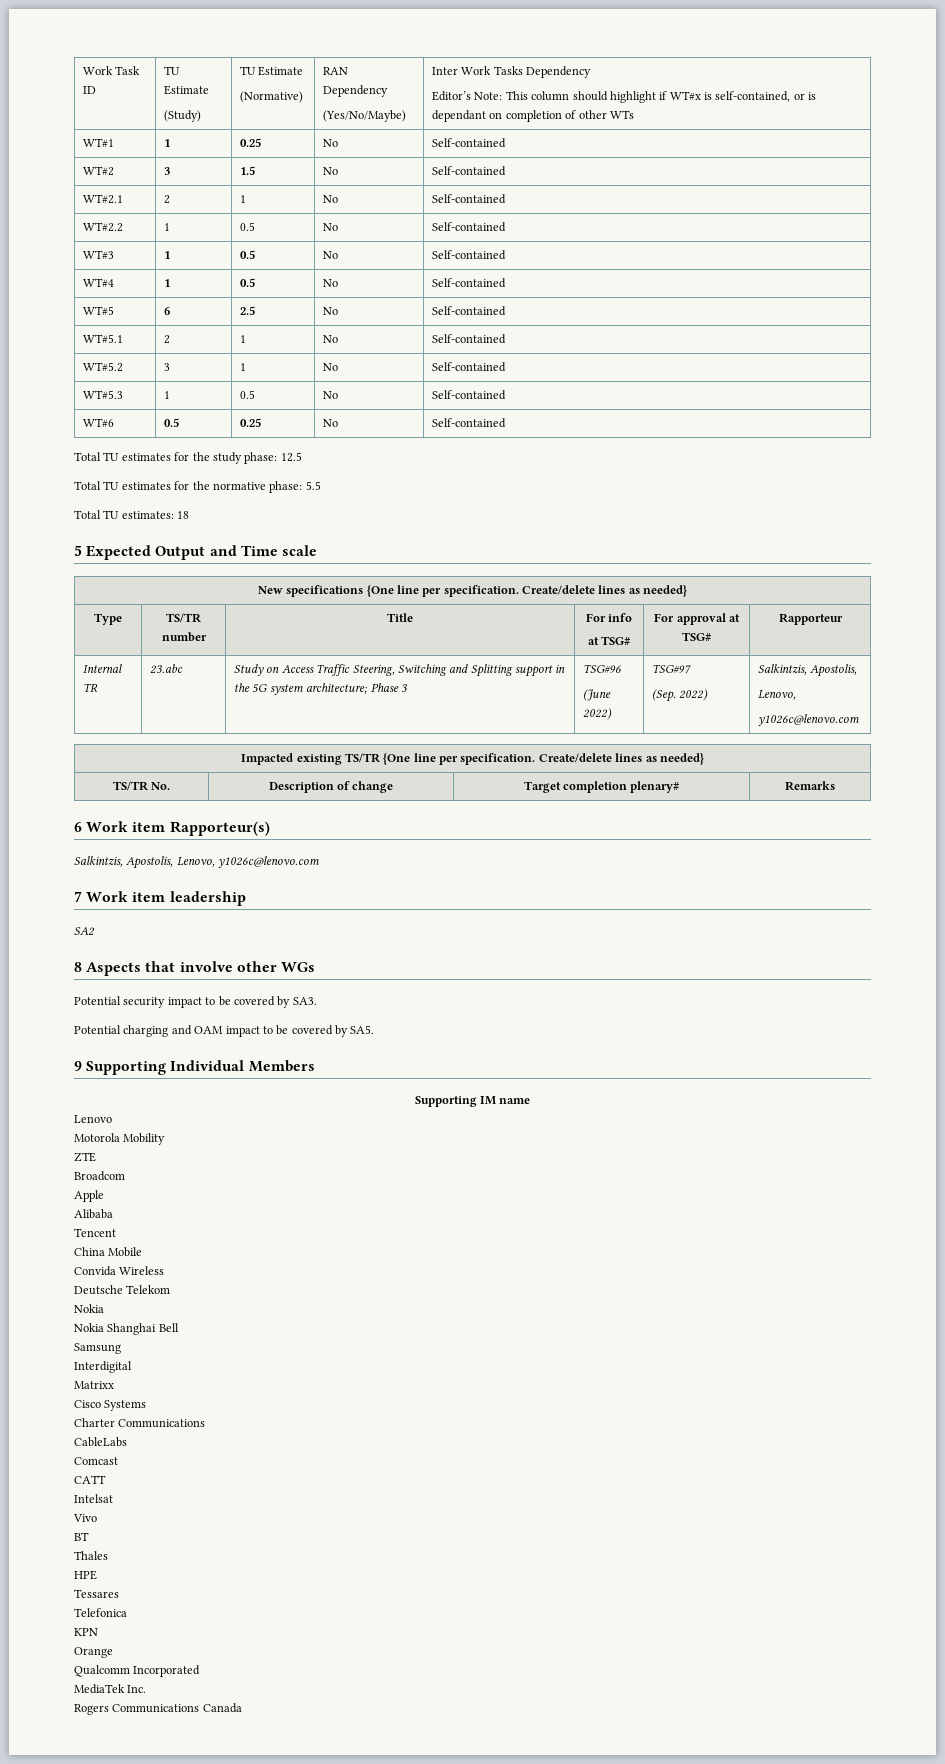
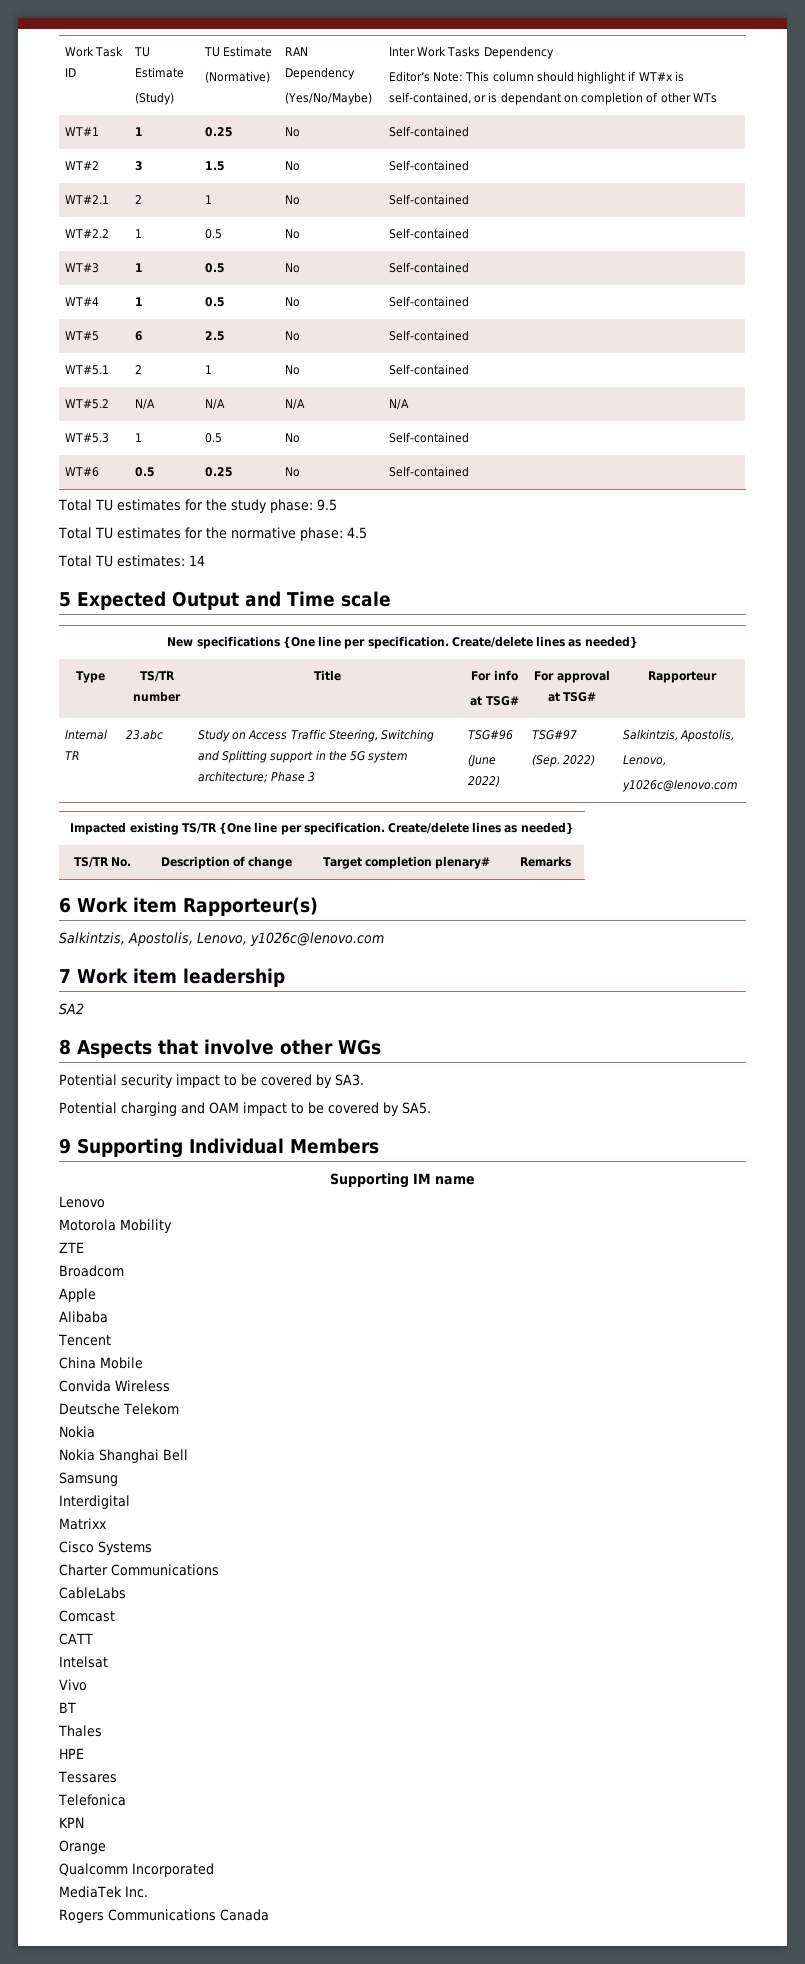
[164,363,171,371] [240,363,247,371] [323,363,339,371] [432,362,507,372] 3 | 1 | No | Self-contained -> [134,399,155,410] [204,399,225,410] [284,399,305,410] [388,399,409,410] N/A | N/A | N/A | N/A
[280,452,302,462] 12.5 -> [316,499,337,511] 9.5
[305,481,321,490] 5.5 -> [346,527,367,539] 4.5
[177,511,190,519] 18 -> [188,555,205,566] 14

